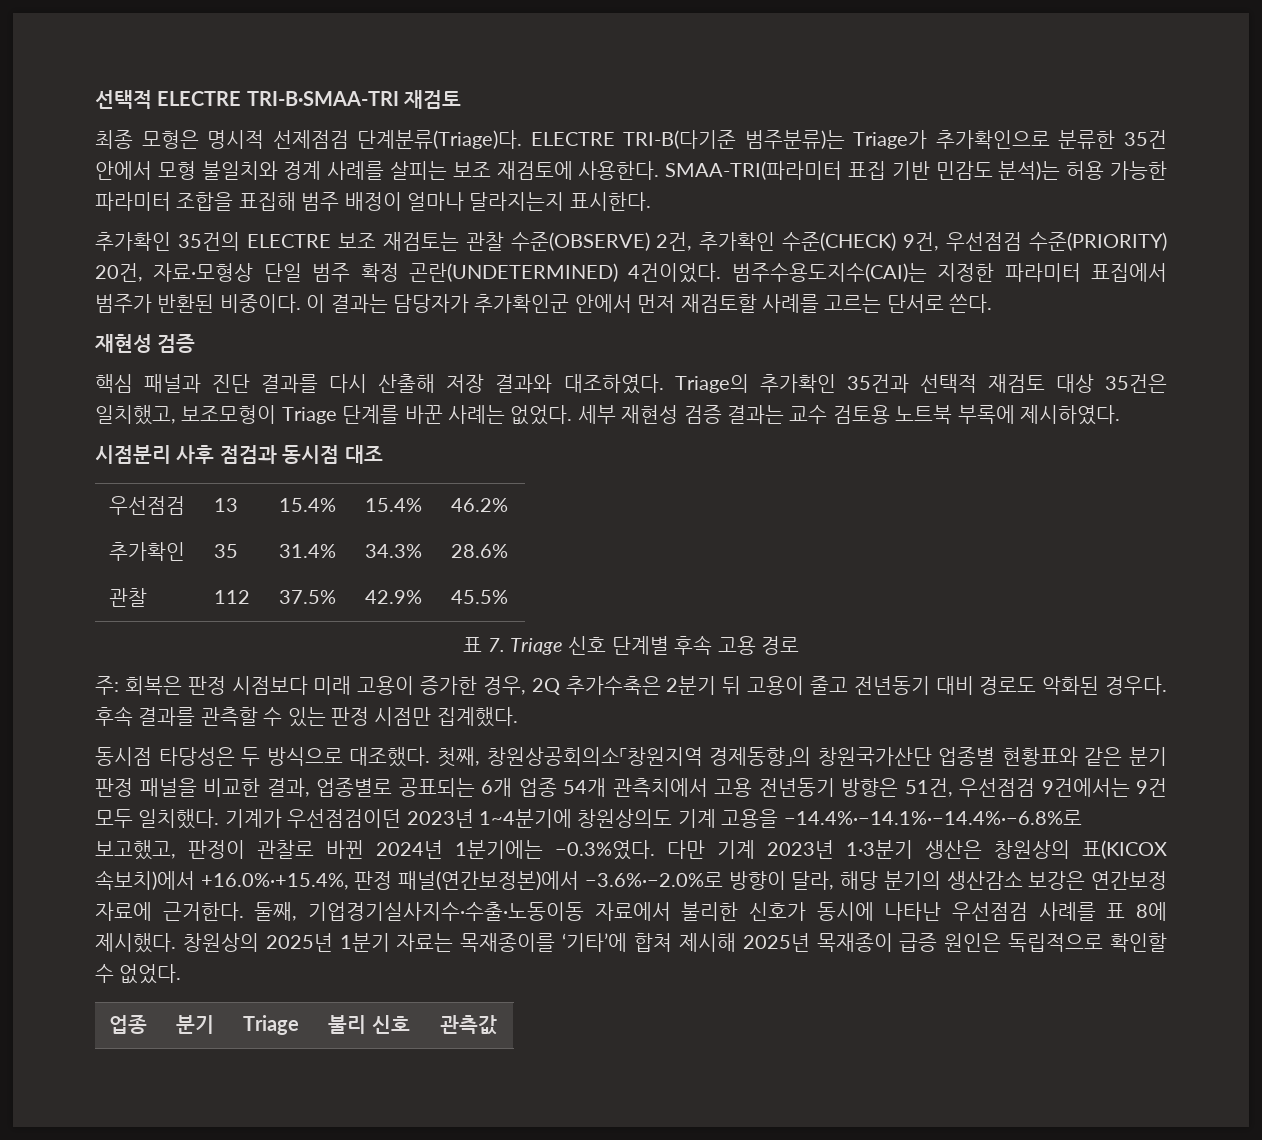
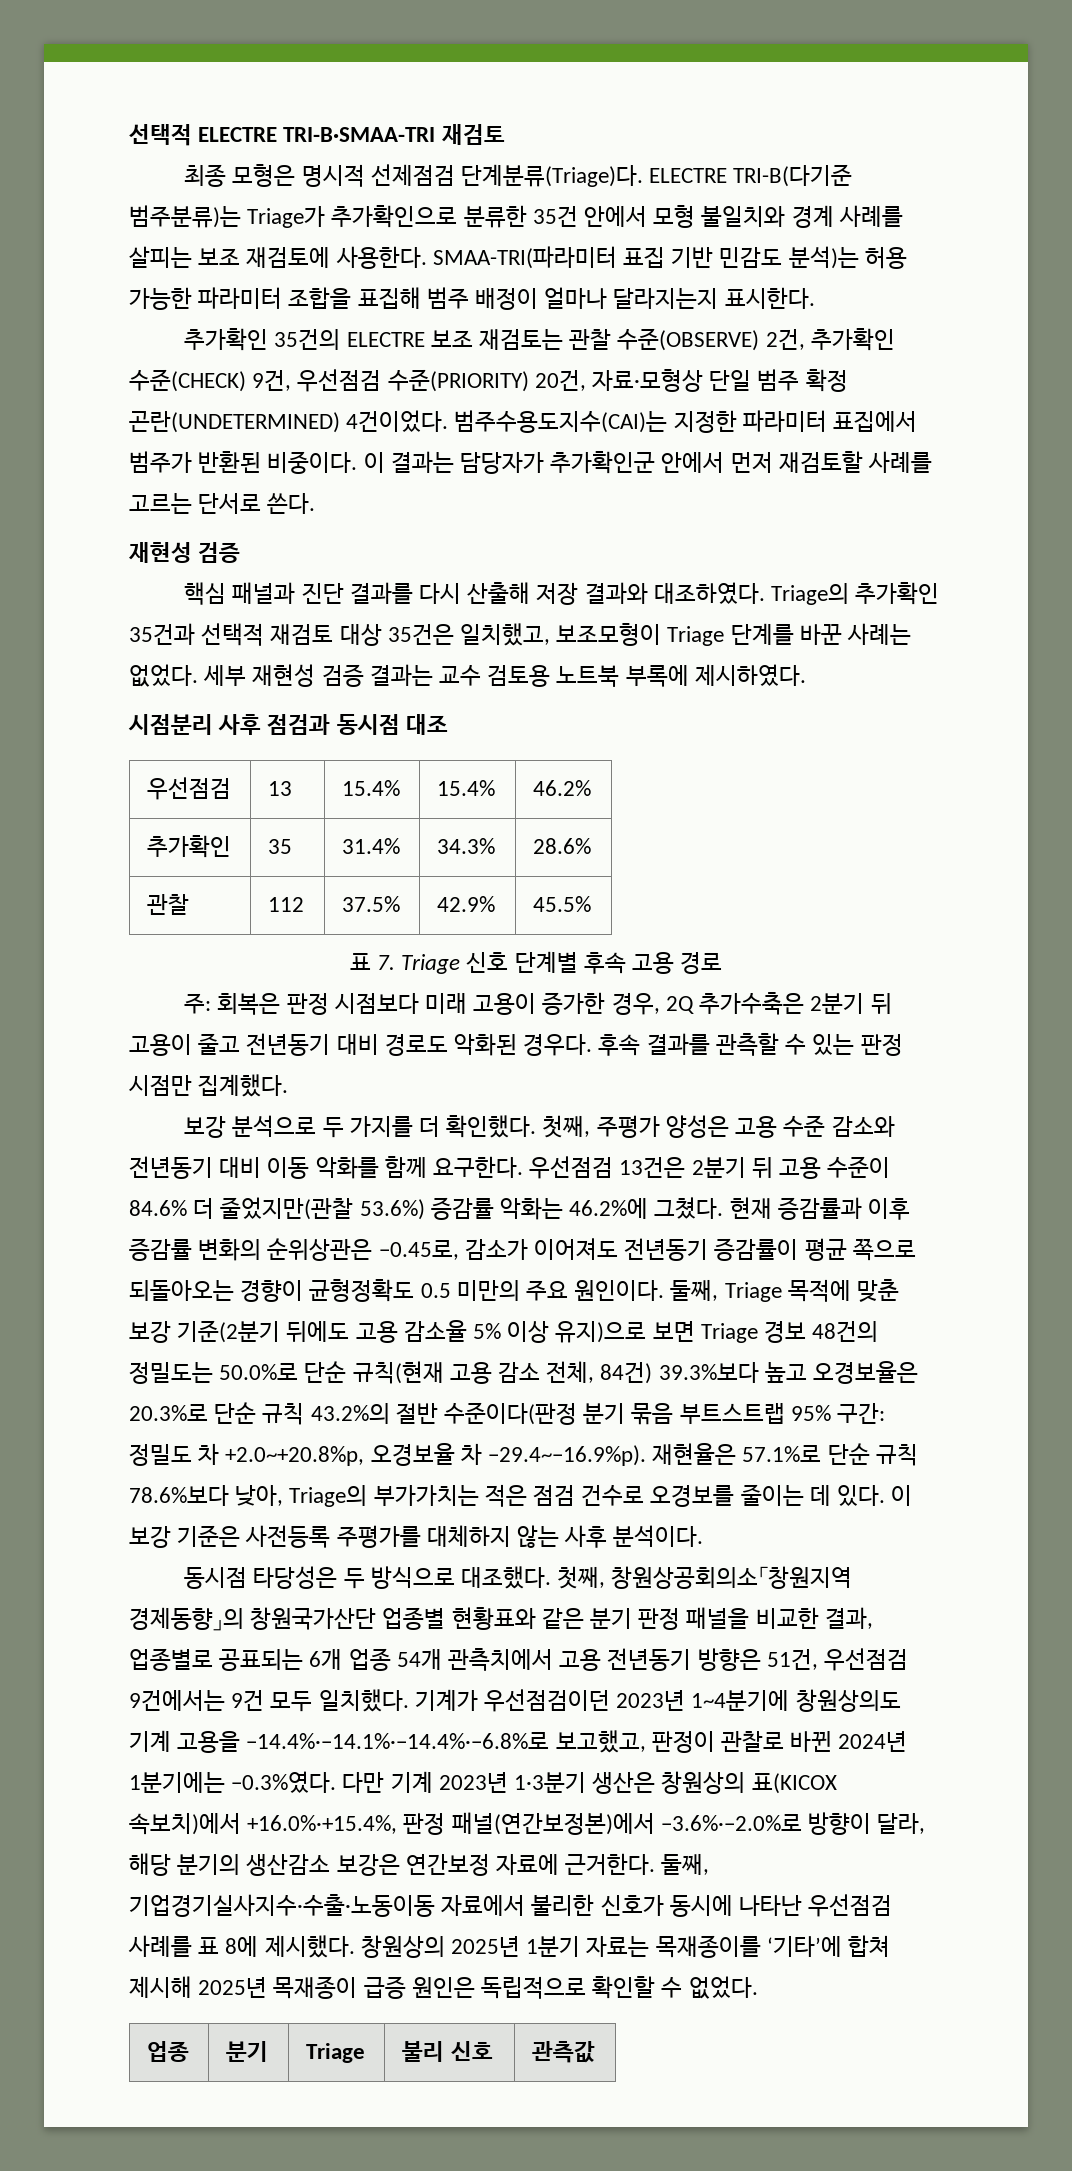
(518, 717) none -> [184,1115,895,1138] [129,1156,891,1179] [129,1197,911,1220] [129,1238,916,1261] [129,1279,900,1302] [129,1320,879,1343] [129,1361,919,1384] [129,1402,886,1425] [129,1443,918,1466] [129,1484,913,1507] [129,1525,704,1548] // 보강 분석으로 두 가지를 더 확인했다. 첫째, 주평가 양성은 고용 수준 감소와 전년동기 대비 이동 악화를 함께 요구한다. 우선점검 13건은 2분기 뒤 고용 수준이 84.6% 더 줄었지만(관찰 53.6%) 증감률 악화는 46.2%에 그쳤다. 현재 증감률과 이후 증감률 변화의 순위상관은 −0.45로, 감소가 이어져도 전년동기 증감률이 평균 쪽으로 되돌아오는 경향이 균형정확도 0.5 미만의 주요 원인이다. 둘째, Triage 목적에 맞춘 보강 기준(2분기 뒤에도 고용 감소율 5% 이상 유지)으로 보면 Triage 경보 48건의 정밀도는 50.0%로 단순 규칙(현재 고용 감소 전체, 84건) 39.3%보다 높고 오경보율은 20.3%로 단순 규칙 43.2%의 절반 수준이다(판정 분기 묶음 부트스트랩 95% 구간: 정밀도 차 +2.0~+20.8%p, 오경보율 차 −29.4~−16.9%p). 재현율은 57.1%로 단순 규칙 78.6%보다 낮아, Triage의 부가가치는 적은 점검 건수로 오경보를 줄이는 데 있다. 이 보강 기준은 사전등록 주평가를 대체하지 않는 사후 분석이다.

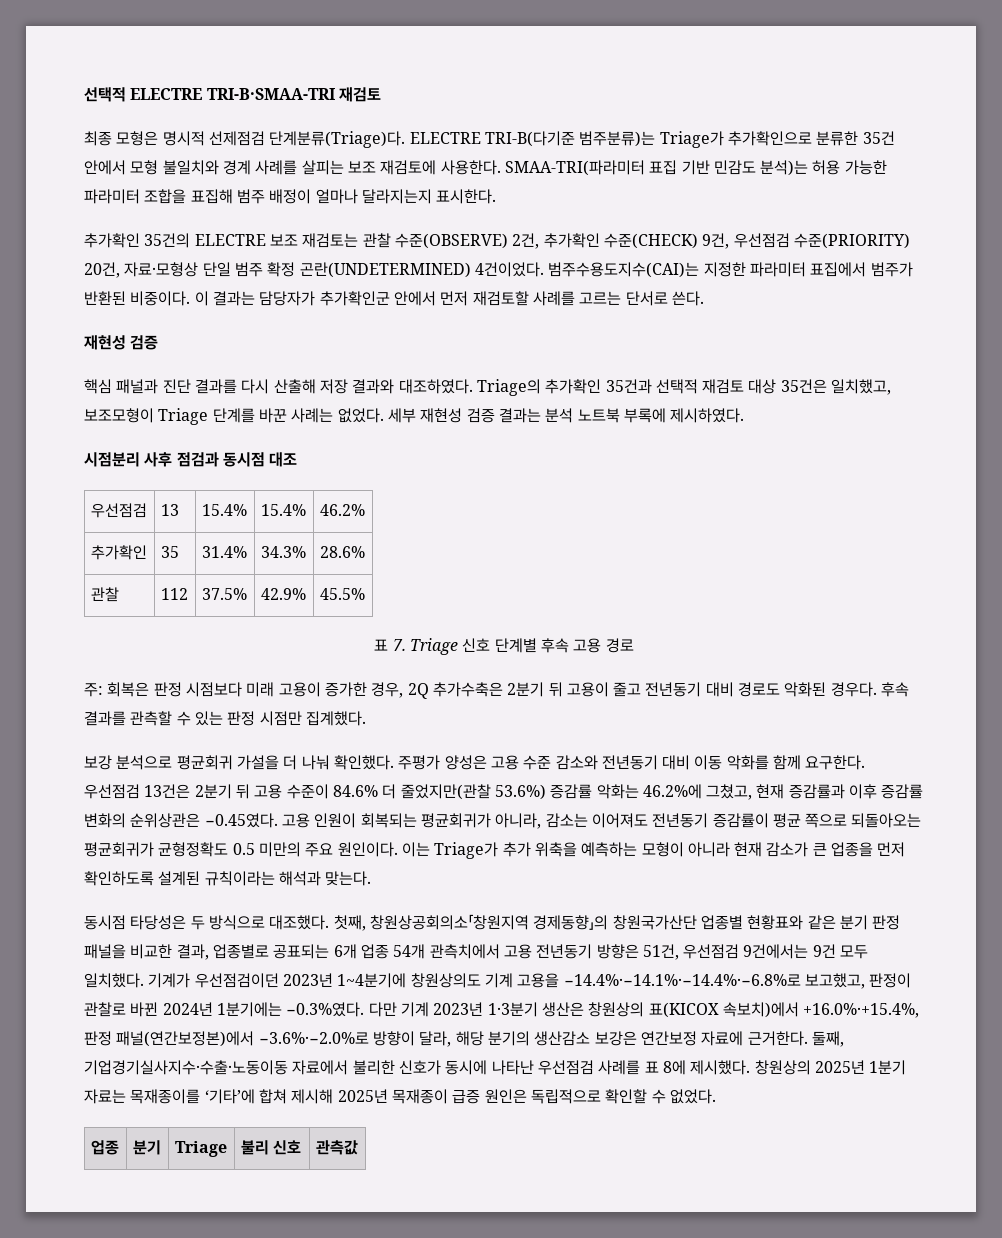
[439,665,551,687] 교수 검토용 -> [545,408,574,423] 분석
[322,1115,591,1138] 두 가지를 더 확인했다. 첫째, -> [176,755,394,770] 평균회귀 가설을 더 나눠 확인했다.
[654,1197,724,1219] 그쳤다. -> [706,784,753,800] 그쳤고,
[378,1239,528,1260] −0.45로, 감소가 -> [204,813,588,829] −0.45였다. 고용 인원이 회복되는 평균회귀가 아니라, 감소는
[240,1280,304,1302] 경향이 -> [84,842,154,857] 평균회귀가
[670,1279,900,1302] [129,1320,879,1343] [129,1361,919,1384] [129,1402,886,1425] [129,1443,918,1466] [129,1484,913,1507] [129,1525,704,1548] 둘째, Triage 목적에 맞춘 보강 기준(2분기 뒤에도 고용 감소율 5% 이상 유지)으로 보면 Triage 경보 48건의 정밀도는 50.0%로 단순 규칙(현재 고용 감소 전체, 84건) 39.3%보다 높고 오경보율은 20.3%로 단순 규칙 43.2%의 절반 수준이다(판정 분기 묶음 부트스트랩 95% 구간: 정밀도 차 +2.0~+20.8%p, 오경보율 차 −29.4~−16.9%p). 재현율은 57.1%로 단순 규칙 78.6%보다 낮아, Triage의 부가가치는 적은 점검 건수로 오경보를 줄이는 데 있다. 이 보강 기준은 사전등록 주평가를 대체하지 않는 사후 분석이다. -> [401,842,906,859] [84,871,372,886] 이는 Triage가 추가 위축을 예측하는 모형이 아니라 현재 감소가 큰 업종을 먼저 확인하도록 설계된 규칙이라는 해석과 맞는다.

